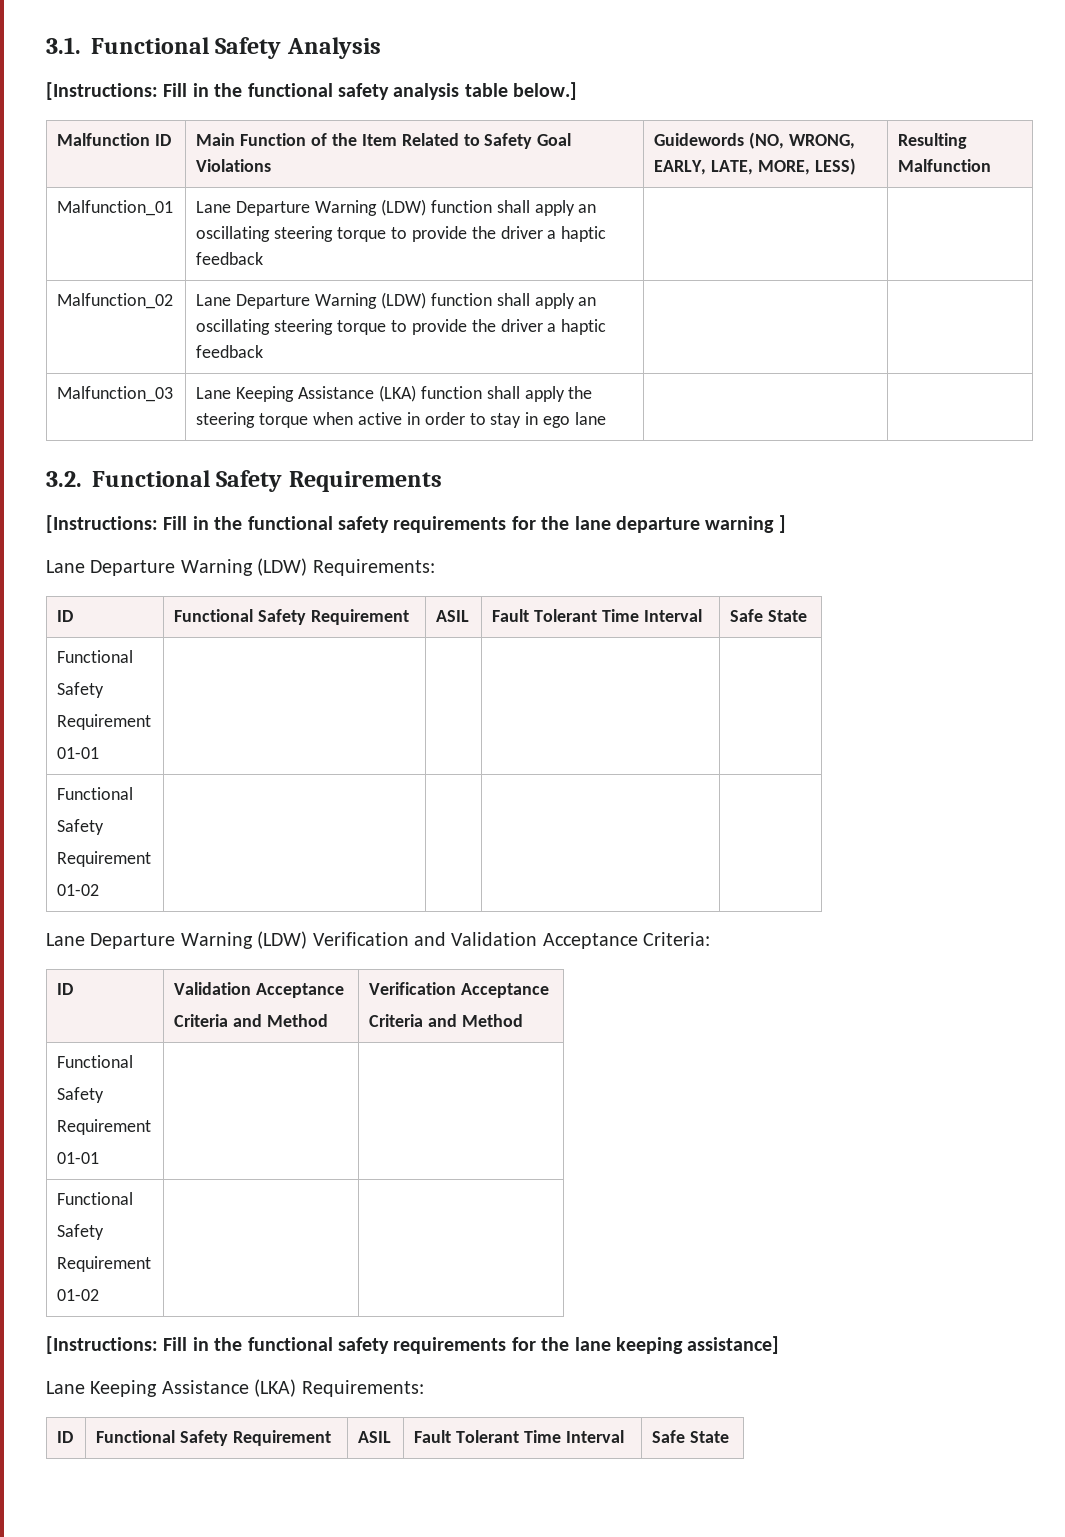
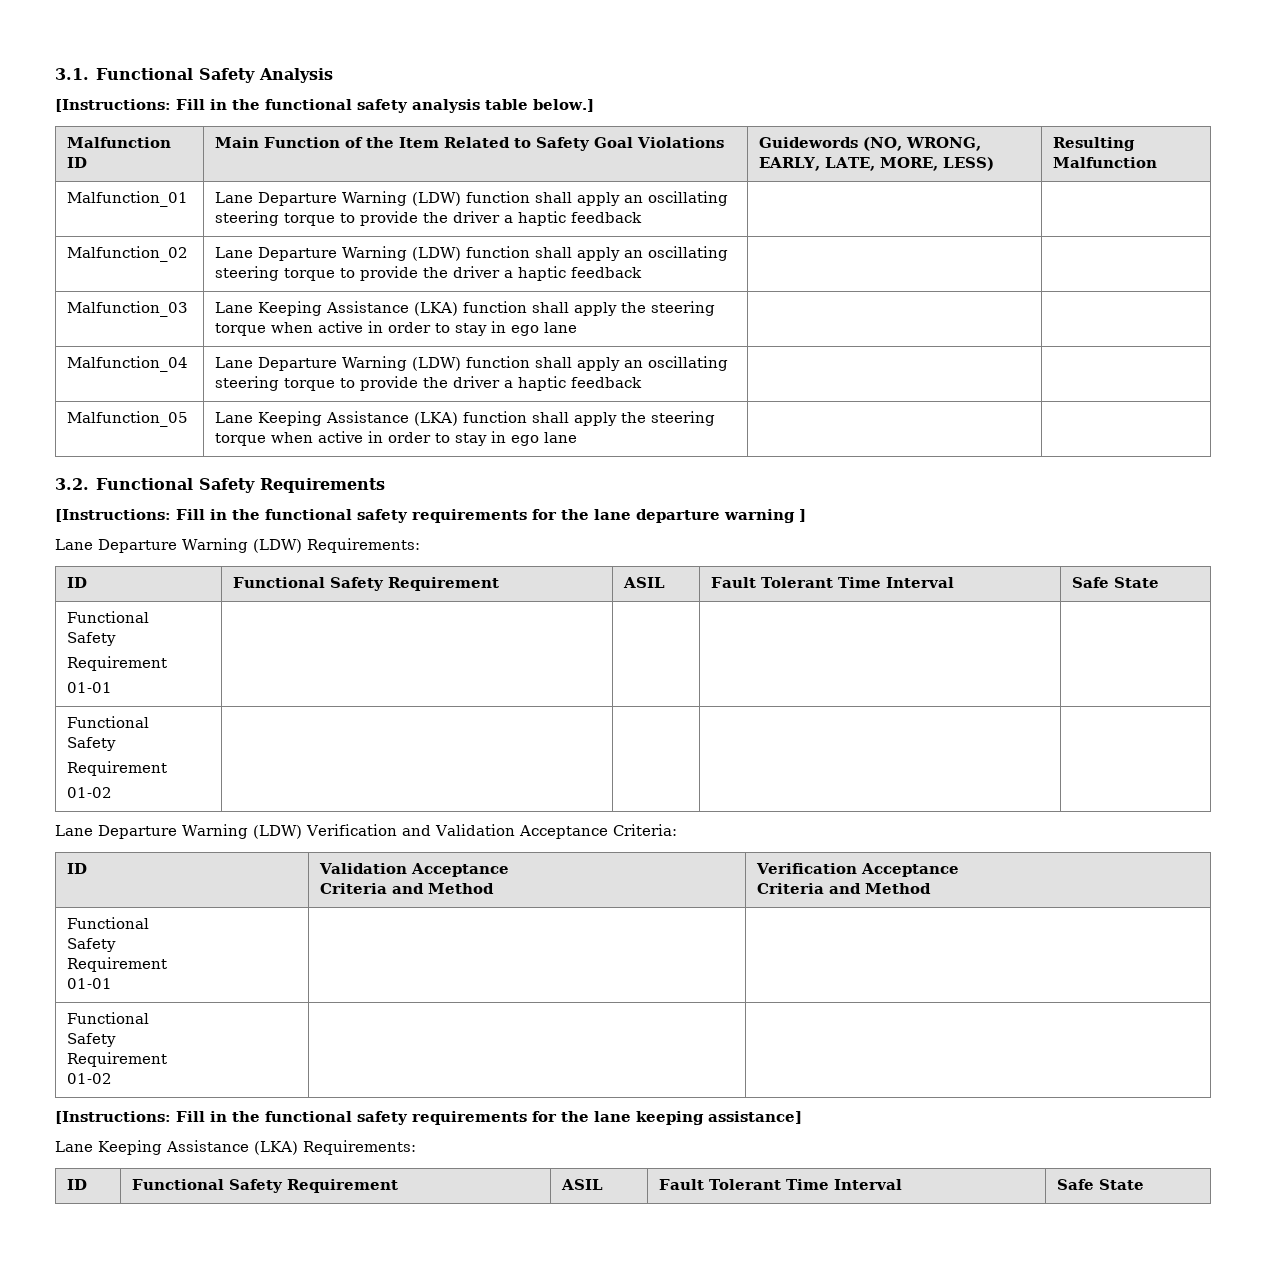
(606, 418) none -> [66,356,188,372] [214,356,729,371] [214,376,642,391] [66,411,188,427] [214,411,715,426] [214,431,577,446] // Malfunction_04 | Lane Departure Warning (LDW) function shall apply an oscillating steering torque to provide the driver a haptic feedback | | // Malfunction_05 | Lane Keeping Assistance (LKA) function shall apply the steering torque when active in order to stay in ego lane | |

